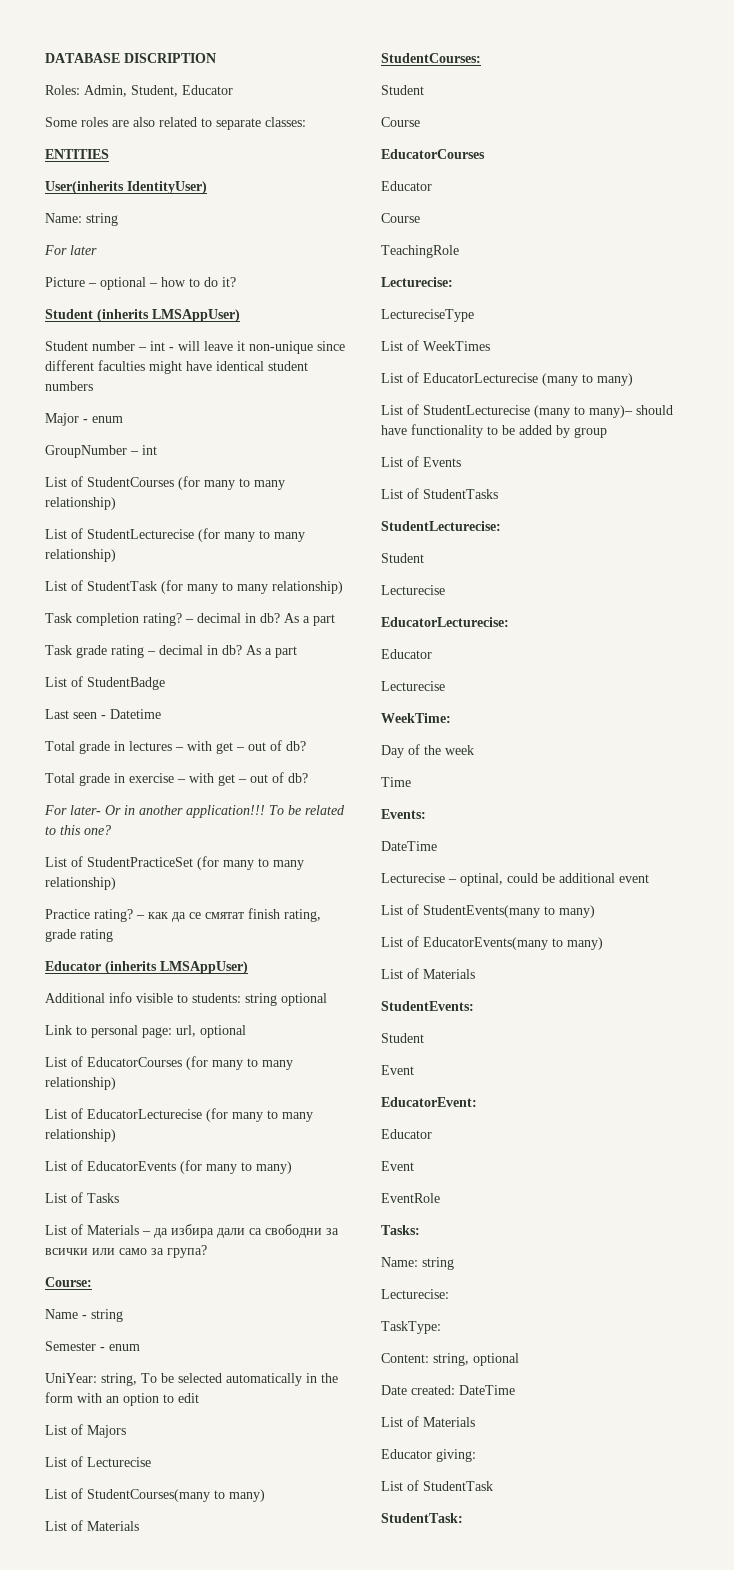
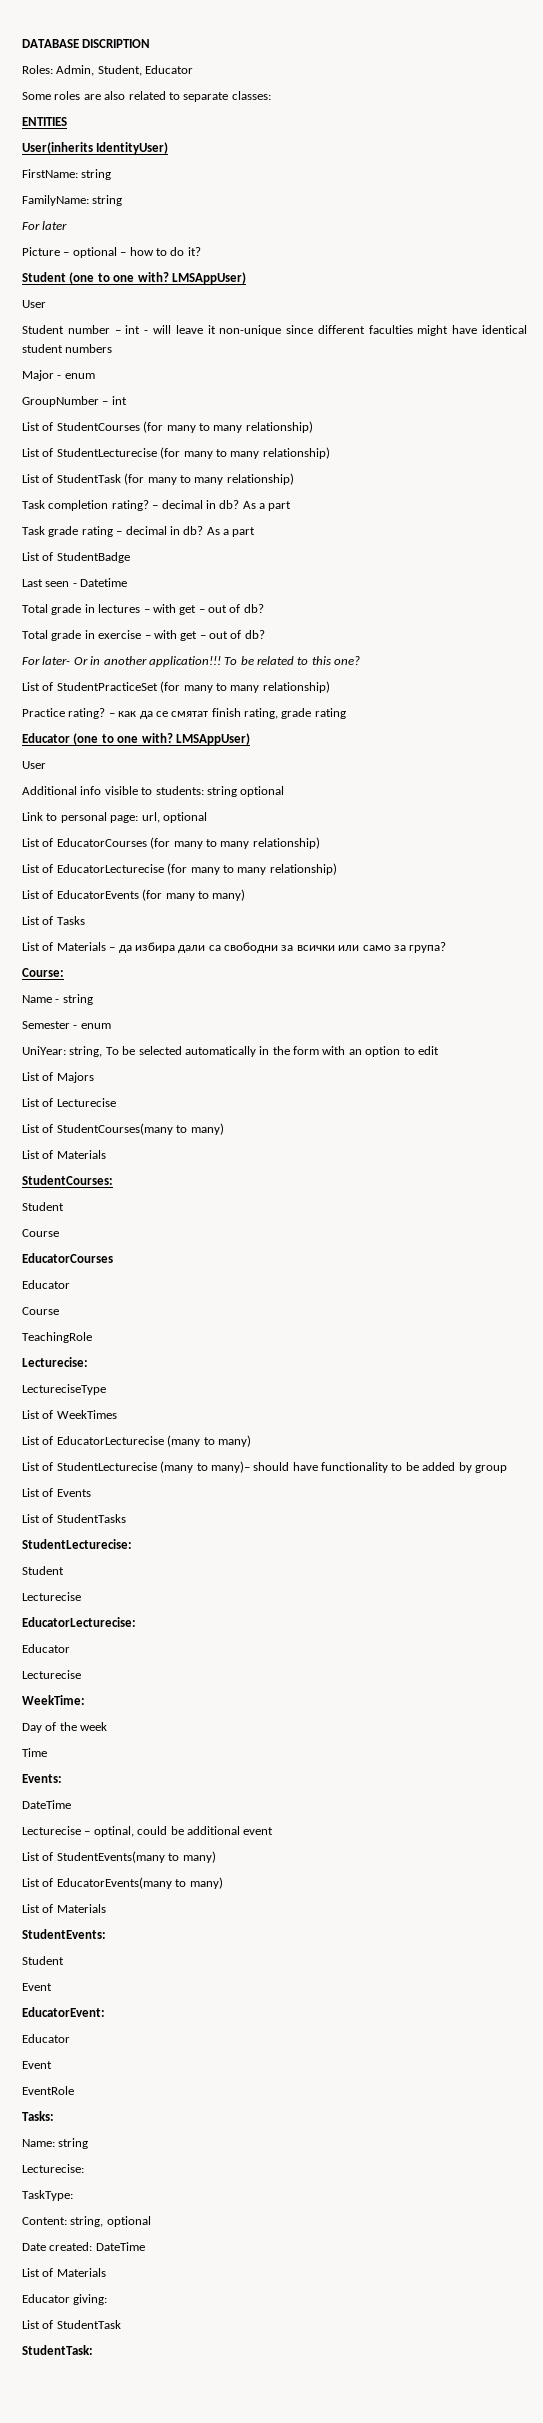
[45,213,82,223] Name: -> [22,169,112,180] [22,195,89,206] FirstName: string // FamilyName:
[97,309,240,322] (inherits LMSAppUser) -> [69,272,246,284] [22,300,46,308] (one to one with? LMSAppUser) // User
[105,961,248,974] (inherits LMSAppUser) -> [73,733,250,745] [22,761,46,769] (one to one with? LMSAppUser) // User

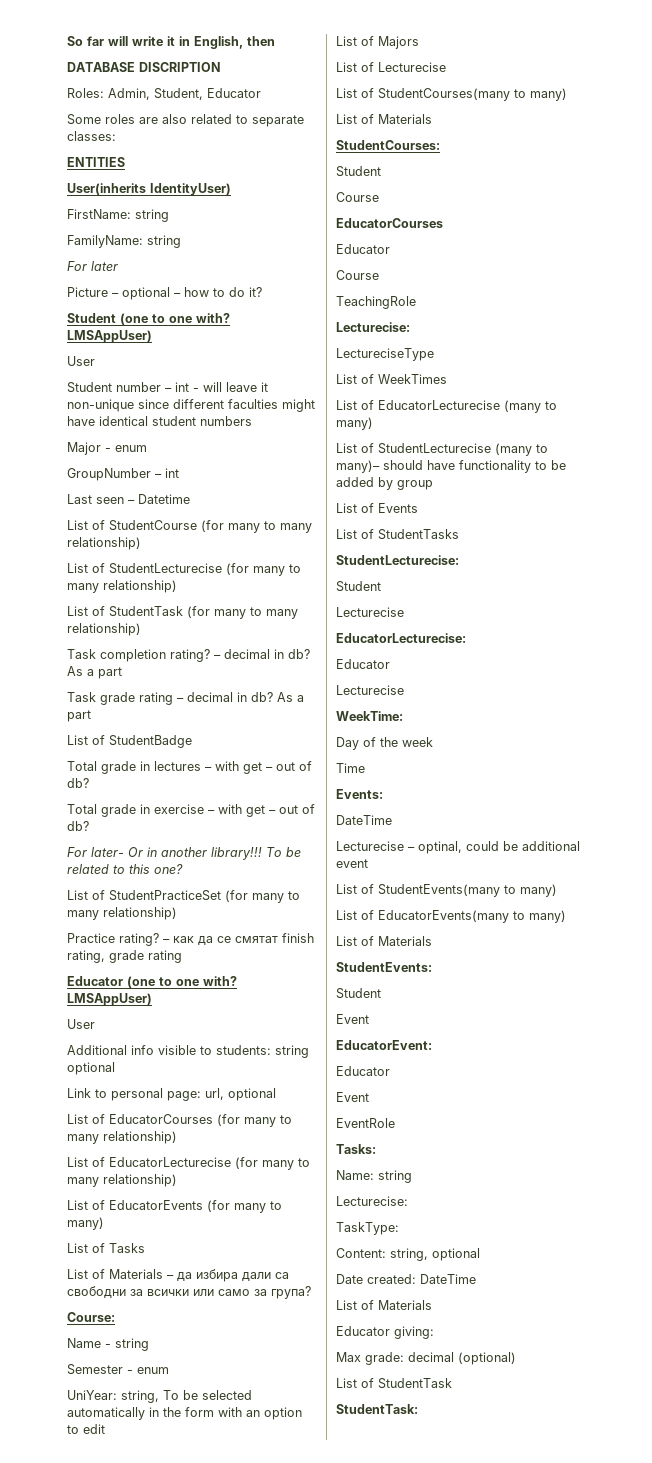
(22, 43) none -> [67,36,275,49] So far will write it in English, then //
[22,422,140,431] // List of StudentCourses -> [67,494,190,504] [67,520,197,531] // Last seen – Datetime // List of StudentCourse
[22,578,128,587] // Last seen - Datetime -> (192, 741) none
[148,656,221,667] application!!! -> [211,847,262,860] library!!!
(108, 2299) none -> [336,1352,516,1365] // Max grade: decimal (optional)

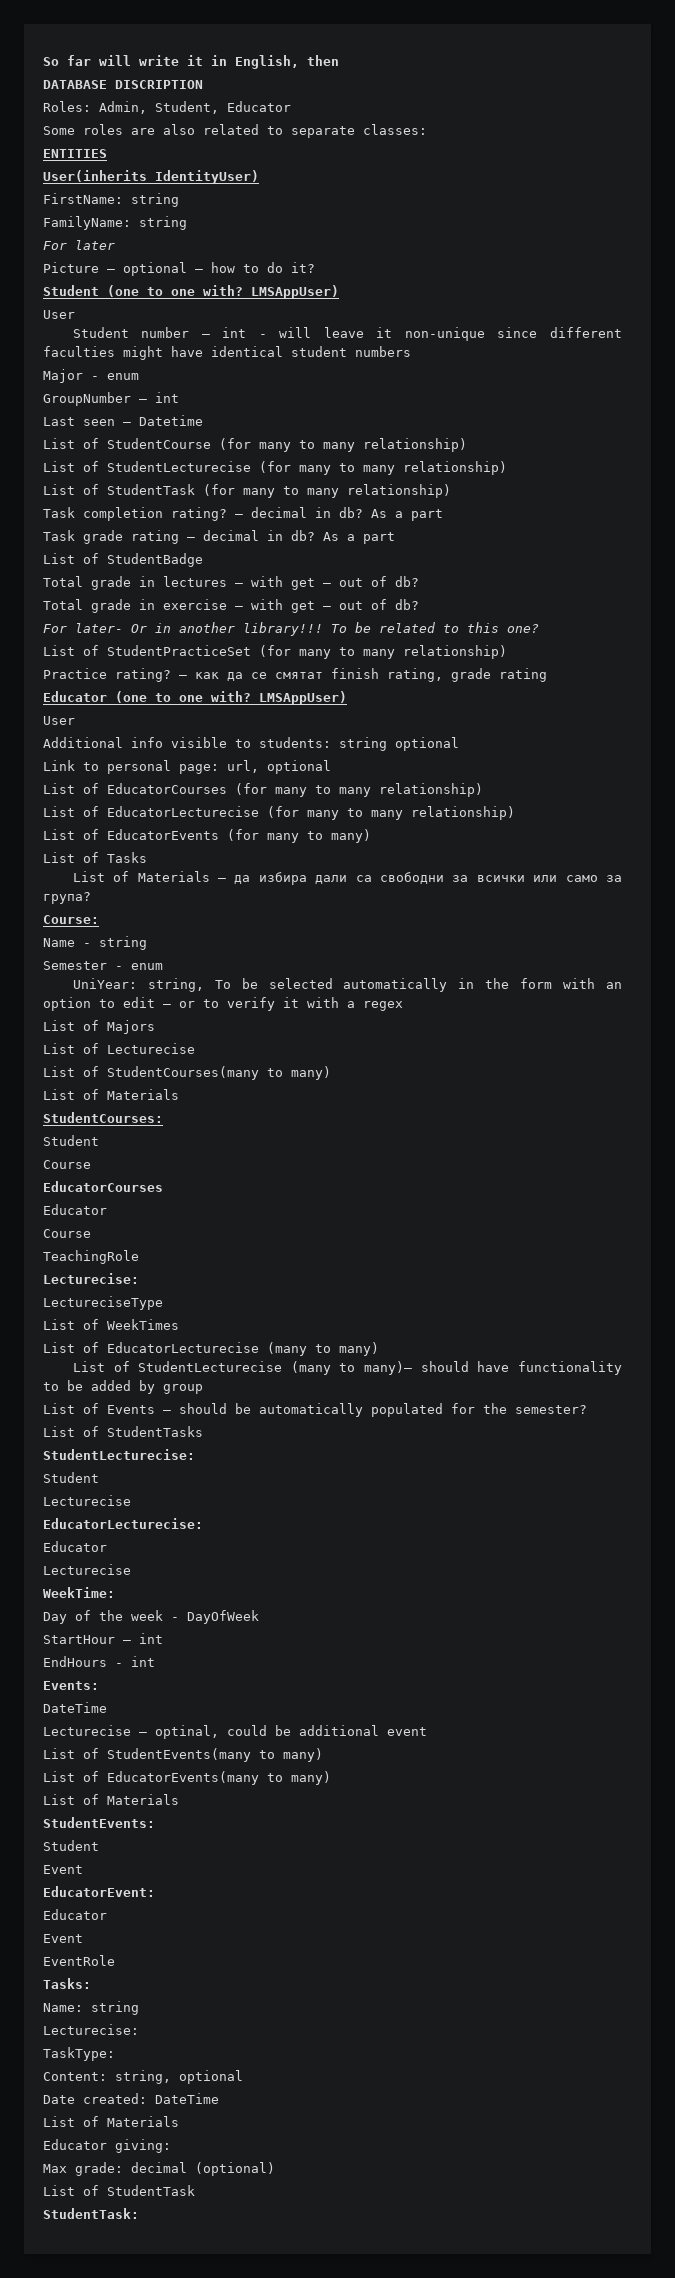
(105, 1429) none -> [163,997,403,1011] – or to verify it with a regex
(418, 508) none -> [163,1403,587,1417] – should be automatically populated for the semester?
[336,763,365,773] // Time -> [171,1610,259,1624] [43,1633,163,1644] [43,1656,155,1667] - DayOfWeek // StartHour – int // EndHours - int

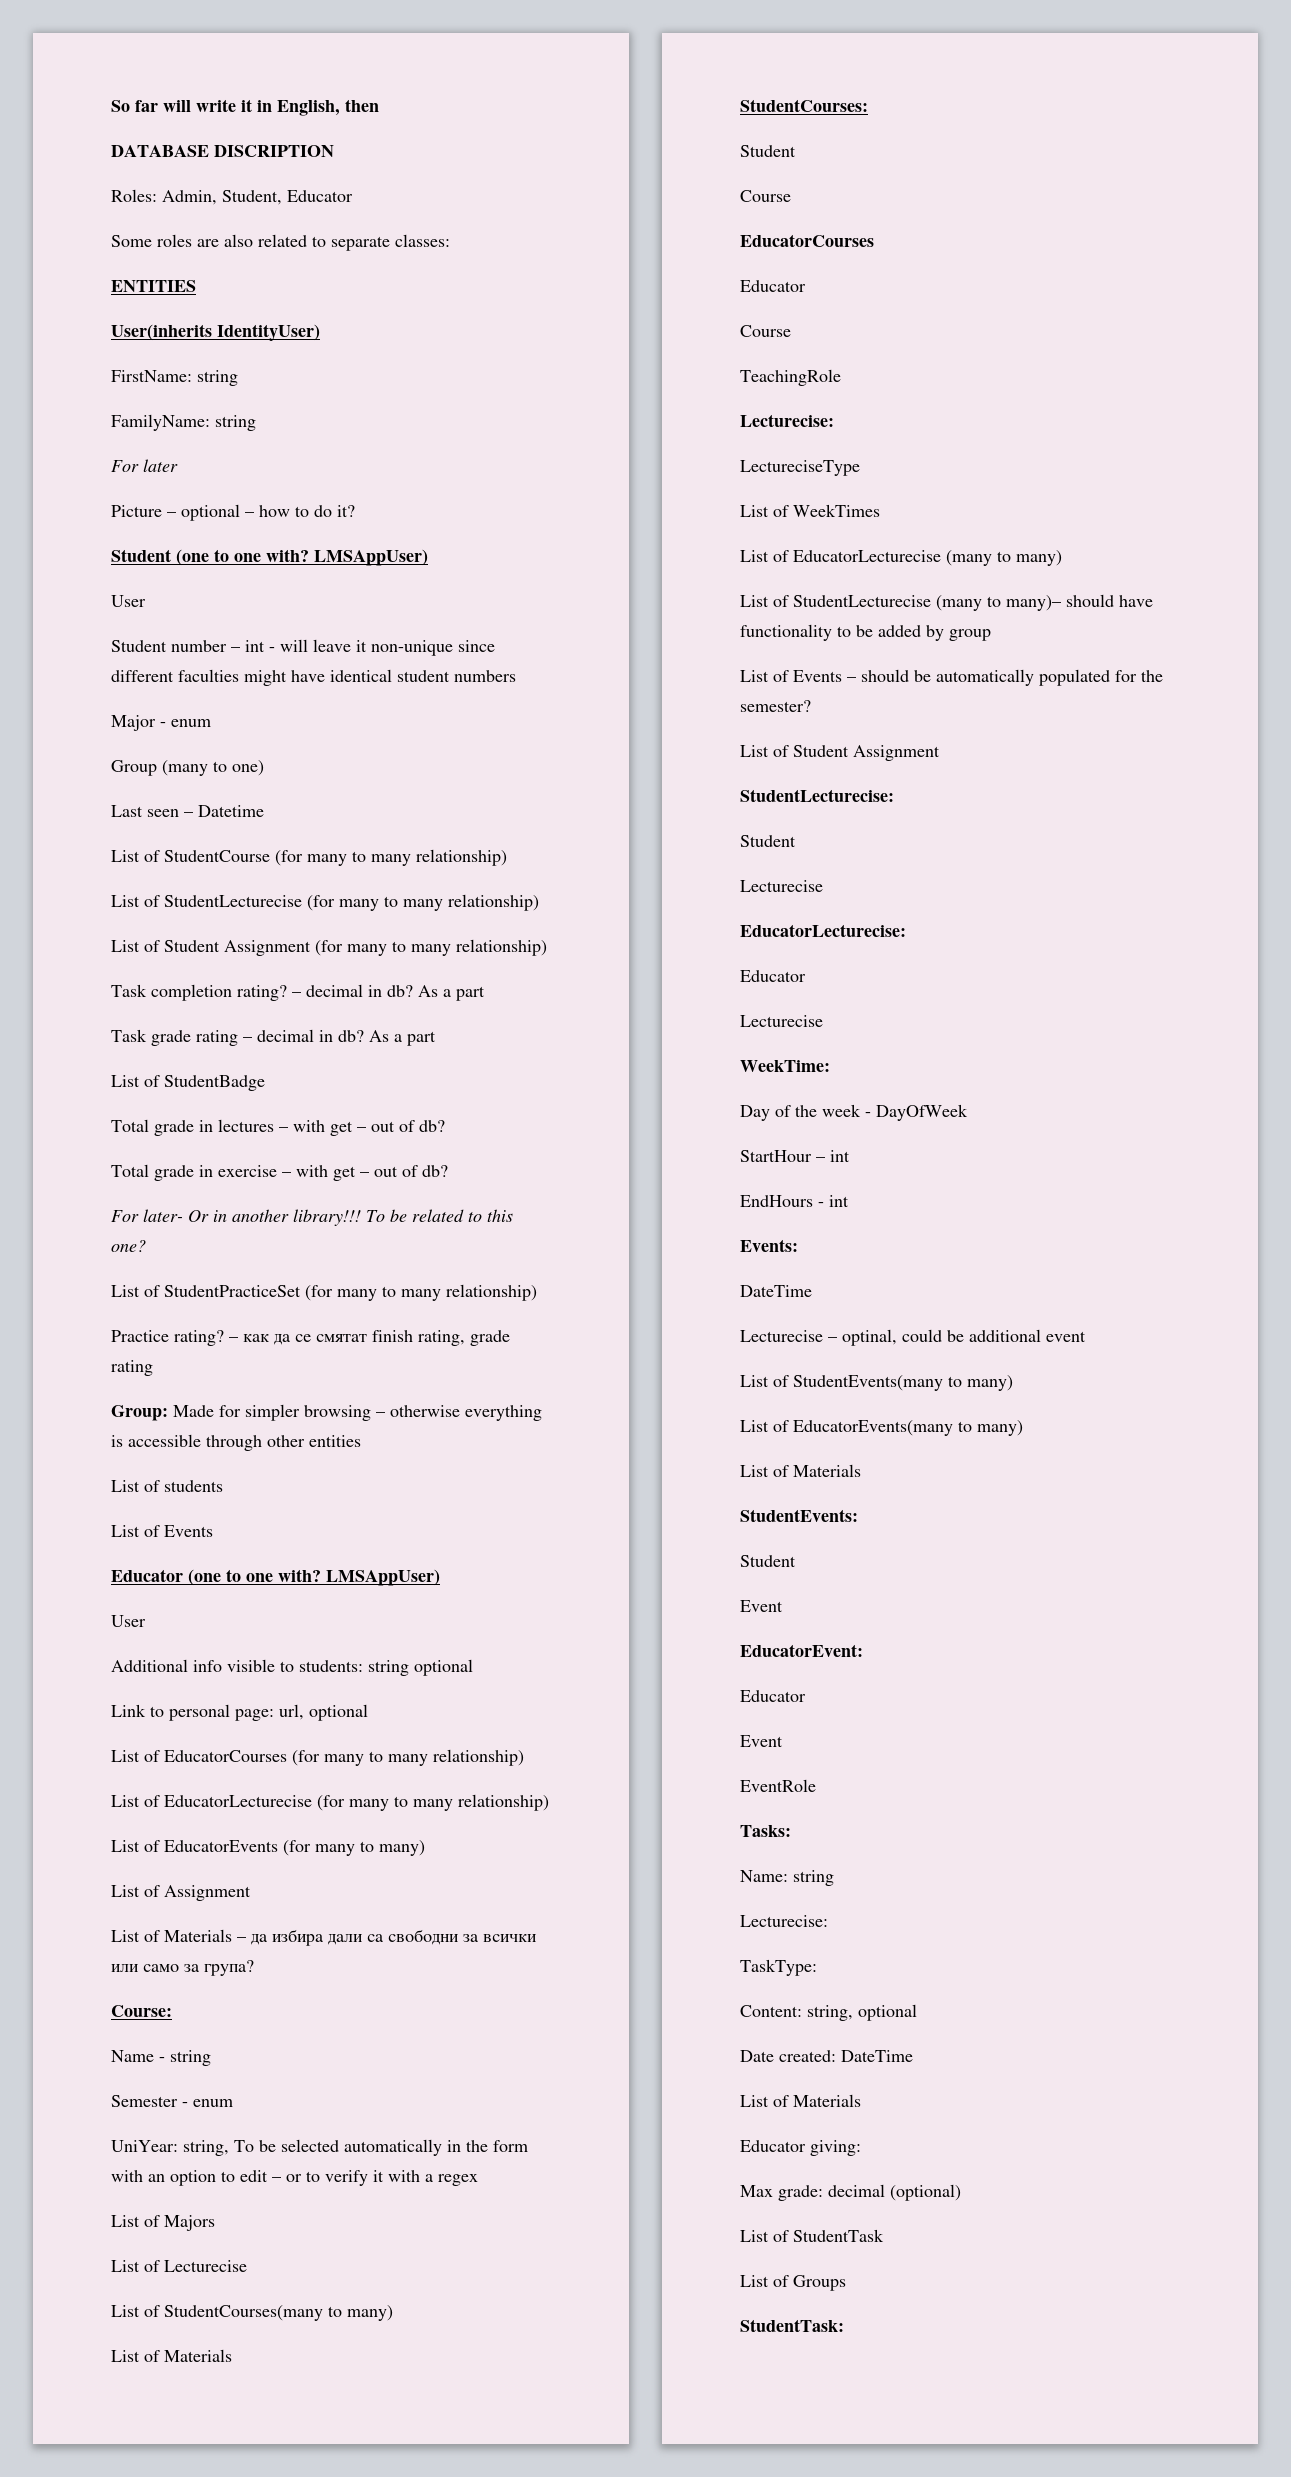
[43,392,179,406] GroupNumber – int -> [111,760,264,776] Group (many to one)
[107,484,195,495] StudentTask -> [164,940,311,956] Student Assignment
(547, 675) none -> [111,1404,542,1421] [111,1434,361,1451] [111,1480,223,1492] [111,1525,213,1537] // Group: Made for simpler browsing – otherwise everything is accessible through other entities // List of students // List of Events
[107,852,147,863] Tasks -> [164,1885,251,1901] Assignment
[107,1426,203,1437] StudentTasks -> [793,745,940,761] Student Assignment
(195, 2190) none -> [740,2275,846,2291] // List of Groups

